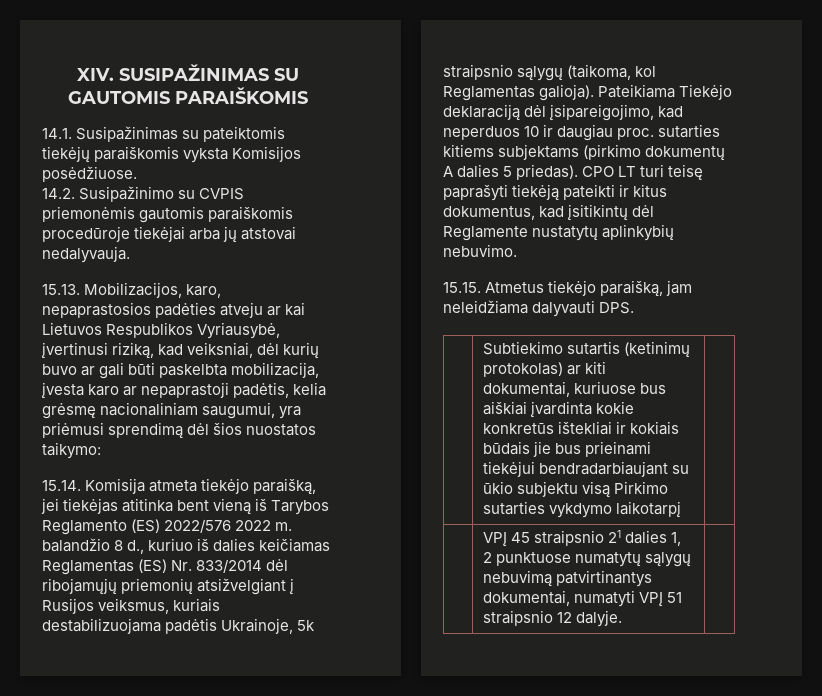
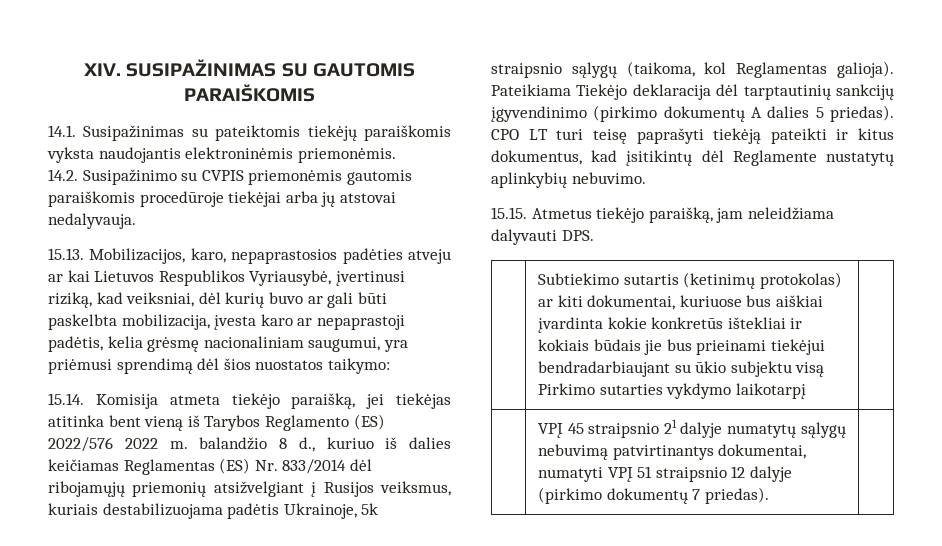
[232,146,302,162] [42,166,137,182] Komisijos posėdžiuose. -> [98,147,396,163] naudojantis elektroninėmis priemonėmis.
[443,104,684,121] [443,124,721,141] [443,144,580,160] deklaraciją dėl įsipareigojimo, kad neperduos 10 ir daugiau proc. sutarties kitiems subjektams -> [632,84,894,100] [491,106,587,122] deklaracija dėl tarptautinių sankcijų įgyvendinimo
[625,530,682,546] [483,552,572,566] dalies 1, 2 punktuose -> [680,422,723,438] dalyje
[576,610,623,627] dalyje. -> [749,466,792,482] [538,487,769,504] dalyje (pirkimo dokumentų 7 priedas).

